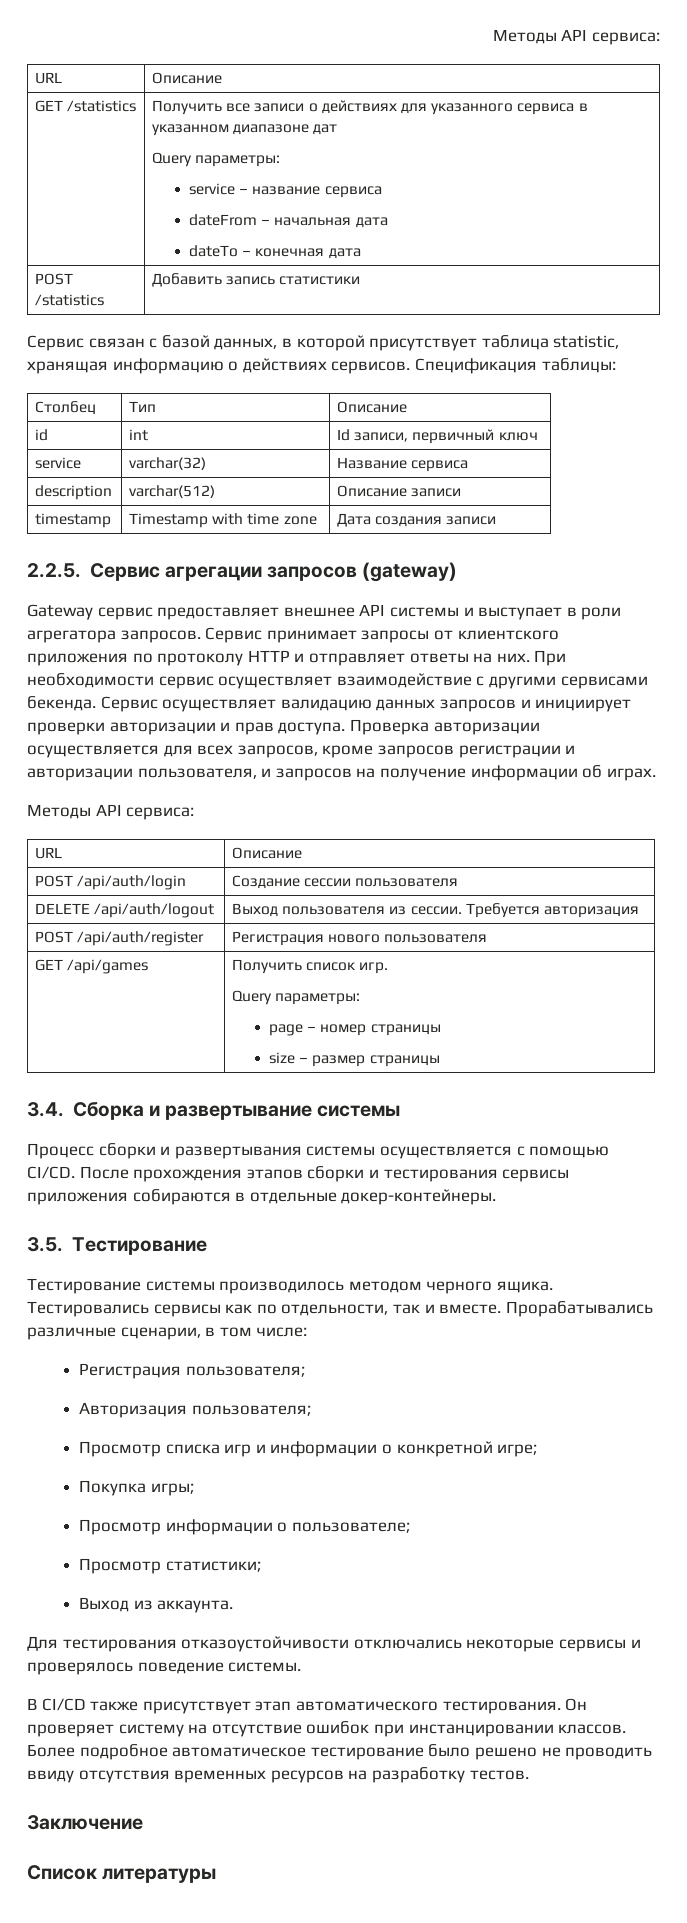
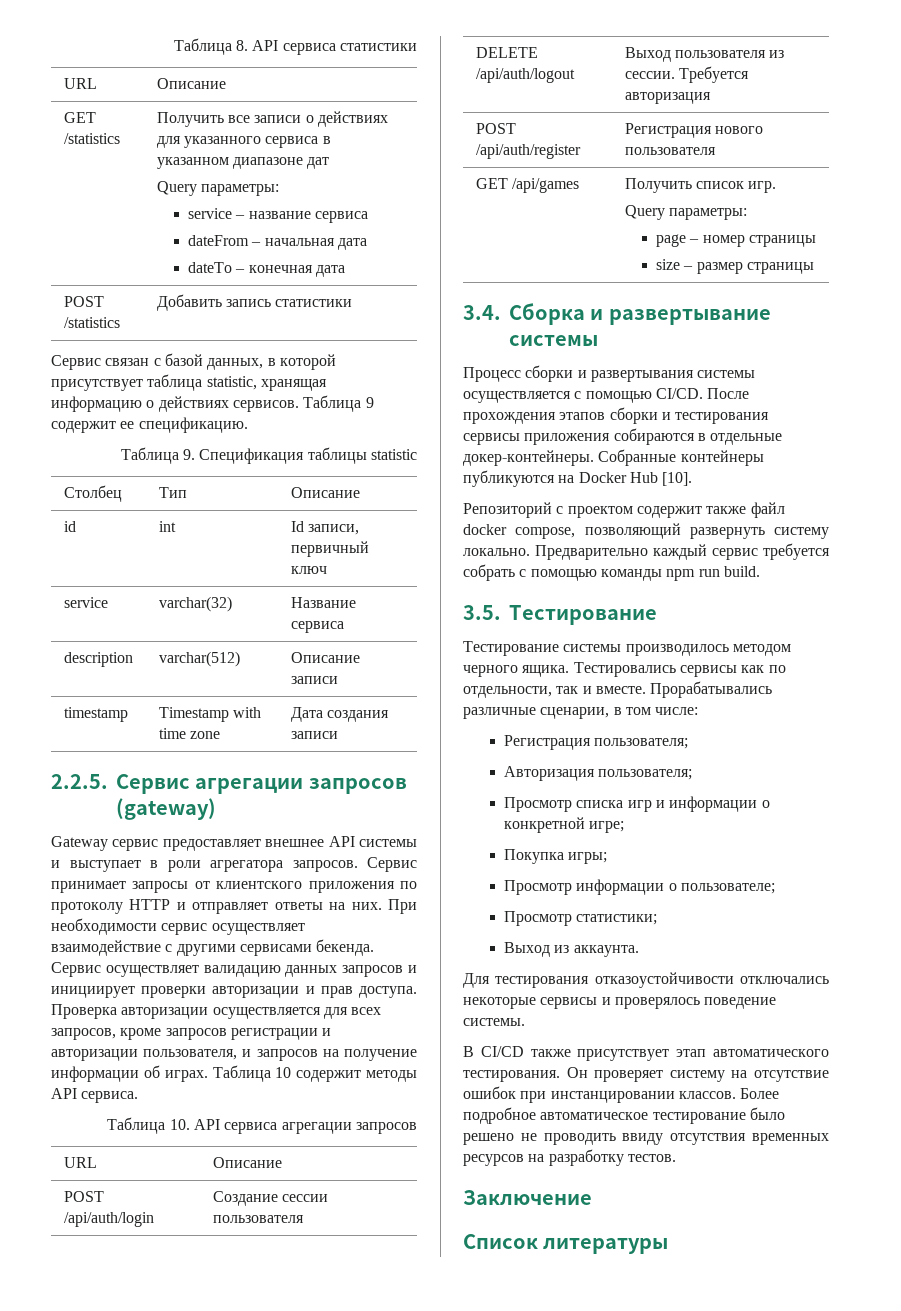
[492,29,660,45] Методы API сервиса: -> [173,38,417,55] Таблица 8. API сервиса статистики
[414,358,616,374] Спецификация таблицы: -> [303,395,374,412] [51,417,248,433] [120,447,417,464] Таблица 9 содержит ее спецификацию. // Таблица 9. Спецификация таблицы statistic
[27,804,195,820] // Методы API сервиса: -> [212,1065,417,1082] [51,1088,139,1103] [107,1117,417,1134] Таблица 10 содержит методы API сервиса. // Таблица 10. API сервиса агрегации запросов
(497, 1197) none -> [598,449,764,466] [463,470,693,487] [463,502,785,518] [463,523,829,539] [463,543,830,560] [463,564,760,581] Собранные контейнеры публикуются на Docker Hub [10]. // Репозиторий с проектом содержит также файл docker compose, позволяющий развернуть систему локально. Предварительно каждый сервис требуется собрать с помощью команды npm run build.

